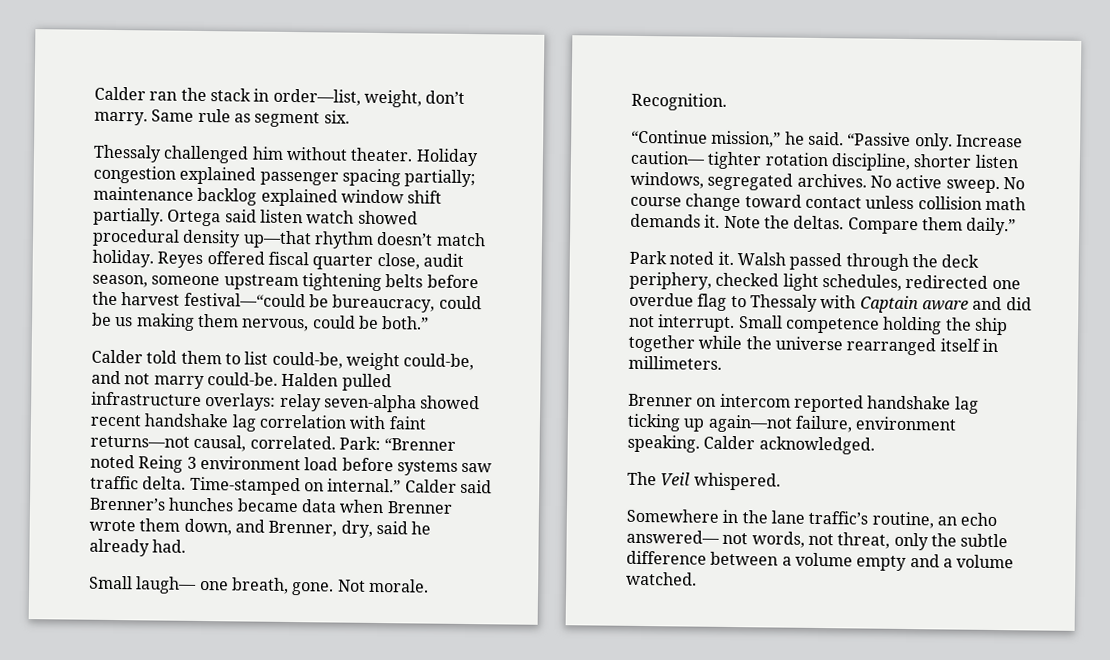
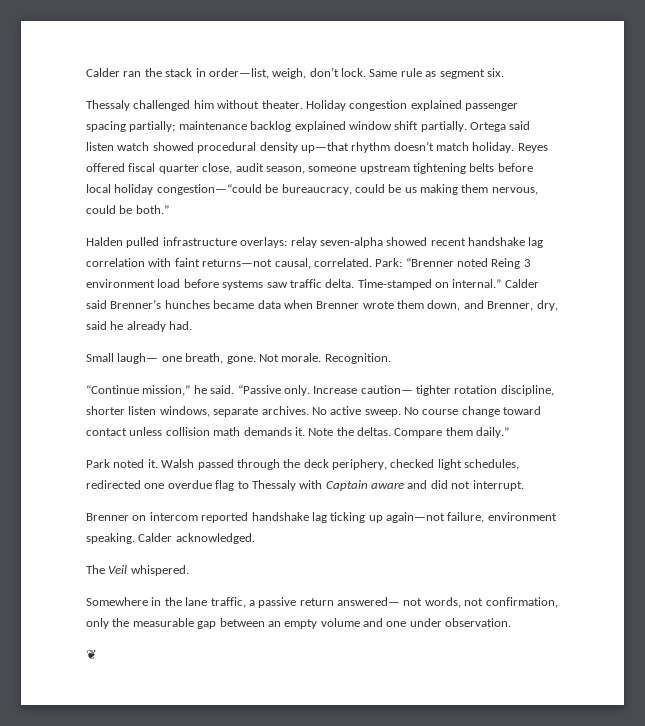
[363,89,466,108] [94,111,148,126] weight, don’t marry. -> [272,67,366,79] weigh, don’t lock.
[92,291,306,308] the harvest festival—“could -> [86,184,262,195] local holiday congestion—“could
[91,349,475,371] [91,370,278,390] Calder told them to list could-be, weight could-be, and not marry could-be. -> (169, 209) none
[707,172,794,191] segregated -> [213,407,259,417] separate
[738,315,1008,336] [628,334,998,356] [628,355,722,370] Small competence holding the ship together while the universe rearranged itself in millimeters. -> (524, 485) none
[808,510,998,529] traffic’s routine, an echo -> [210,597,334,608] traffic, a passive return
[837,532,891,549] threat, -> [485,597,558,608] confirmation,
[960,533,1009,548] [626,550,1015,572] [626,571,697,586] subtle difference between a volume empty and a volume watched. -> [132,618,512,629] [86,649,97,659] measurable gap between an empty volume and one under observation. // ❦

